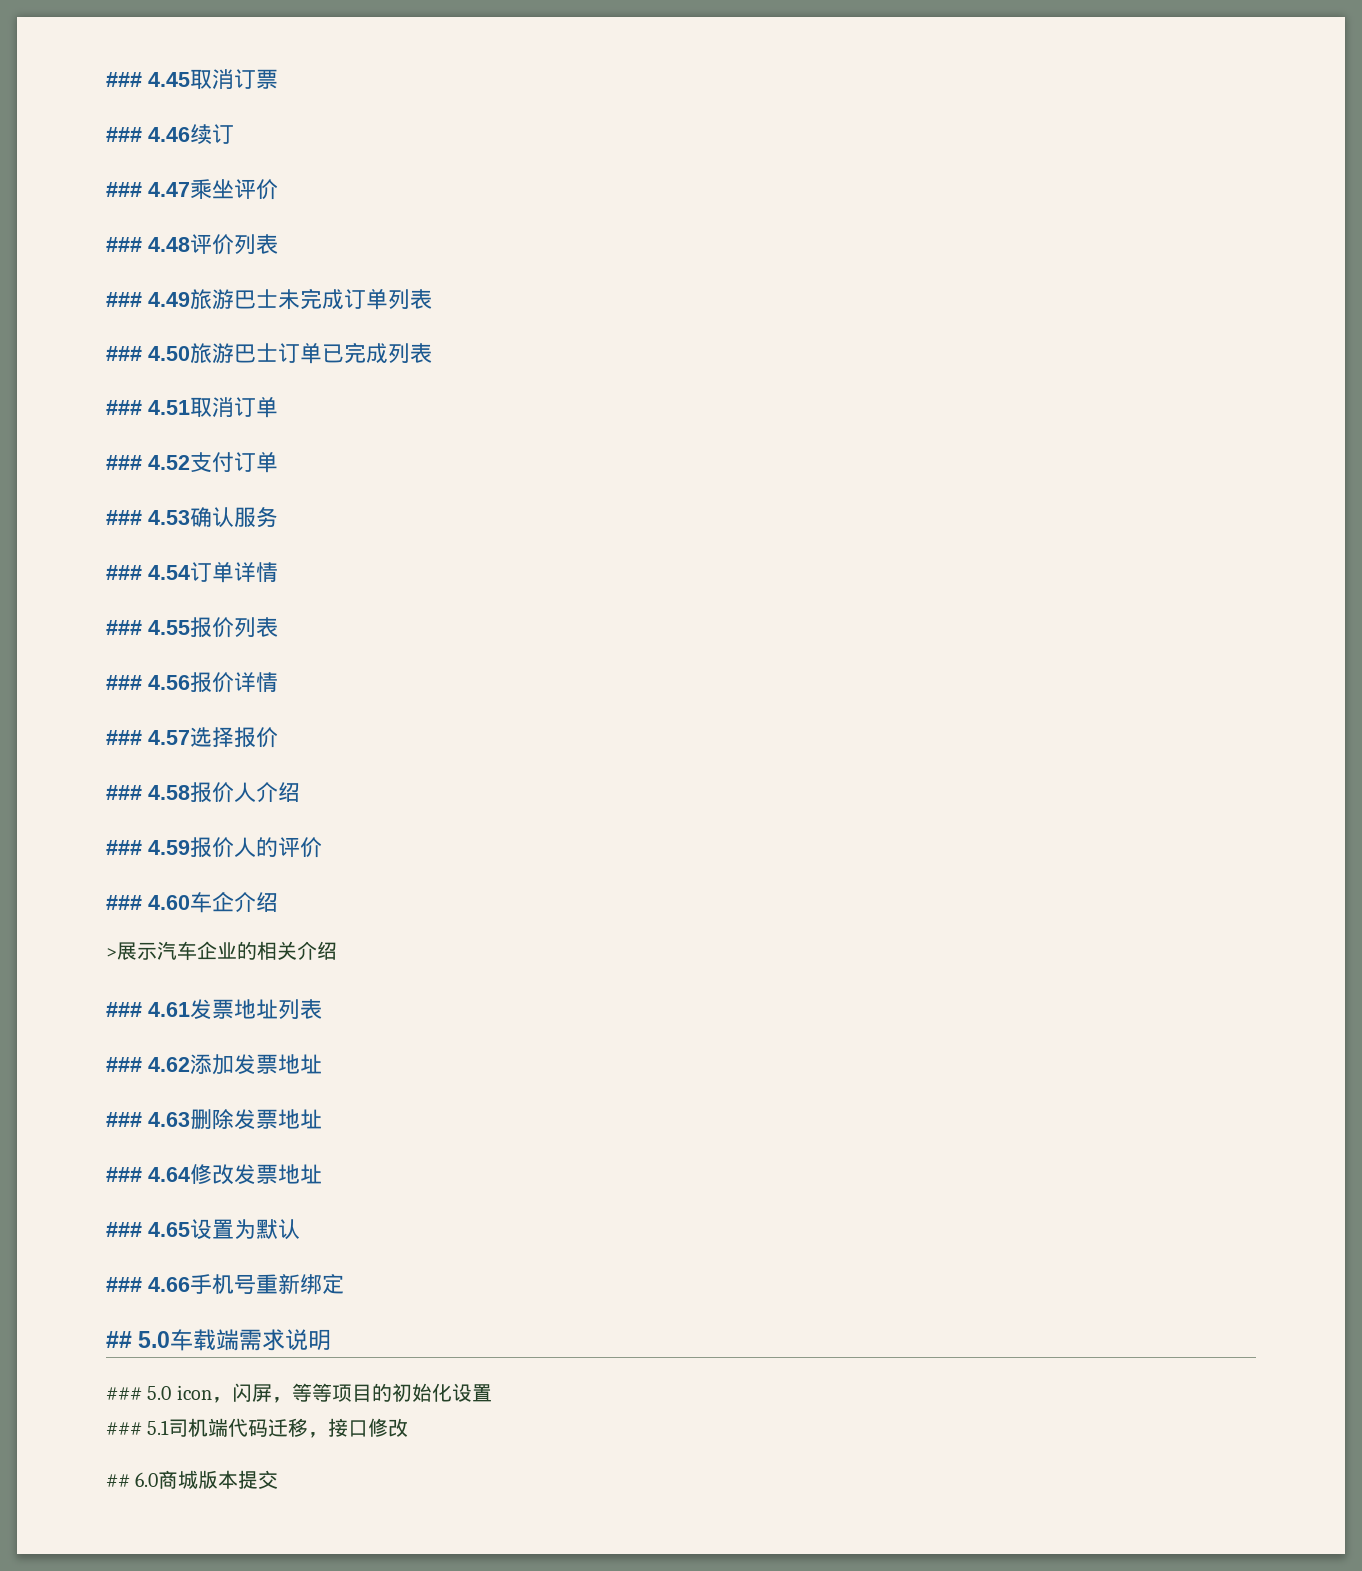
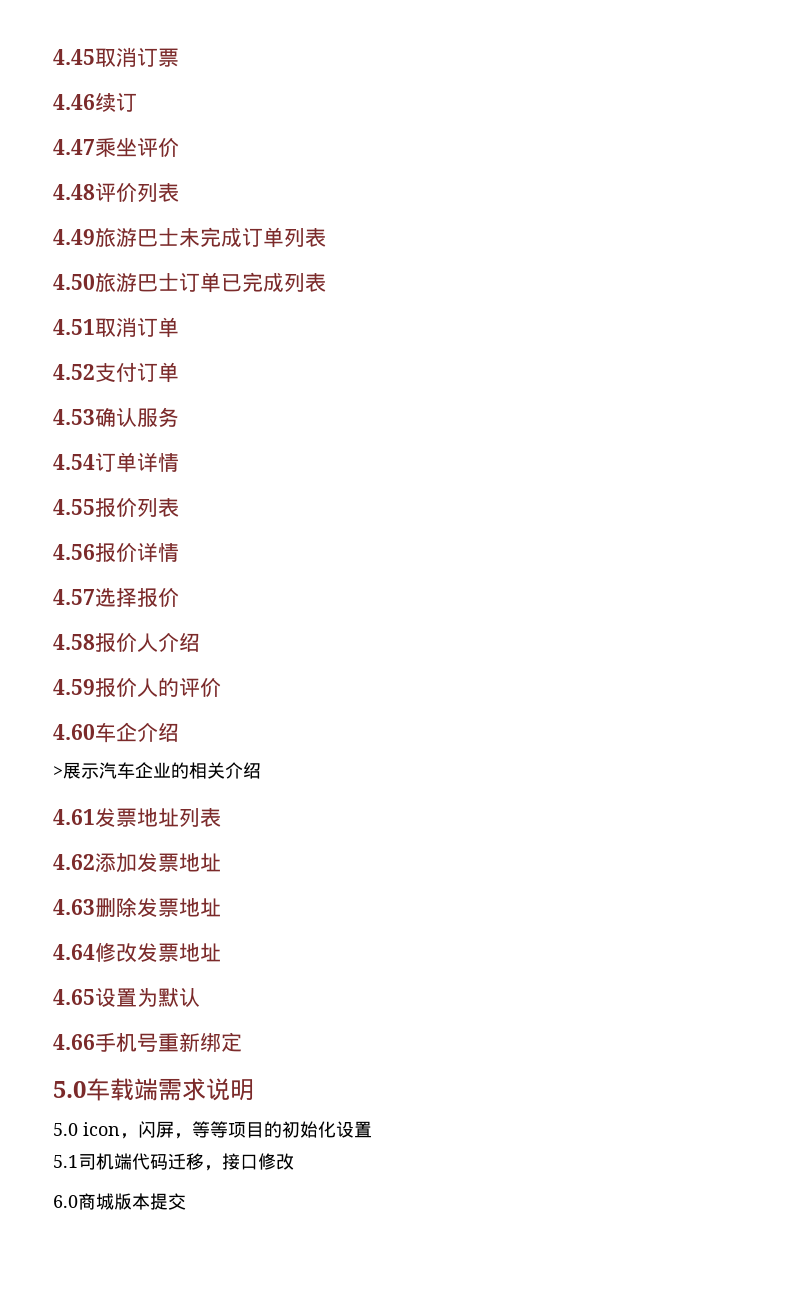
[106,72,142,87] ### -> (53, 57) none
[106,127,142,142] ### -> (179, 57) none
[106,182,142,197] ### -> (137, 102) none
[106,237,142,252] ### -> (179, 147) none
[106,292,142,307] ### -> (179, 192) none
[106,346,142,361] ### -> (326, 237) none
[106,400,142,415] ### -> (326, 282) none
[106,455,142,470] ### -> (179, 327) none
[106,510,142,525] ### -> (179, 372) none
[106,565,142,580] ### -> (179, 417) none
[106,620,142,635] ### -> (179, 462) none
[106,675,142,690] ### -> (179, 507) none
[106,730,142,745] ### -> (179, 552) none
[106,785,142,800] ### -> (179, 597) none
[106,840,142,855] ### -> (200, 642) none
[106,895,142,910] ### -> (221, 687) none
[106,1002,142,1017] ### -> (261, 770) none
[106,1057,142,1072] ### -> (221, 817) none
[106,1112,142,1127] ### -> (221, 862) none
[106,1167,142,1182] ### -> (221, 907) none
[106,1222,142,1237] ### -> (221, 952) none
[106,1277,142,1292] ### -> (200, 998) none
[106,1331,132,1348] ## -> (242, 1042) none
[106,1387,142,1400] ### -> (254, 1090) none
[106,1422,142,1435] ### -> (372, 1129) none
[106,1474,130,1487] ## -> (294, 1161) none

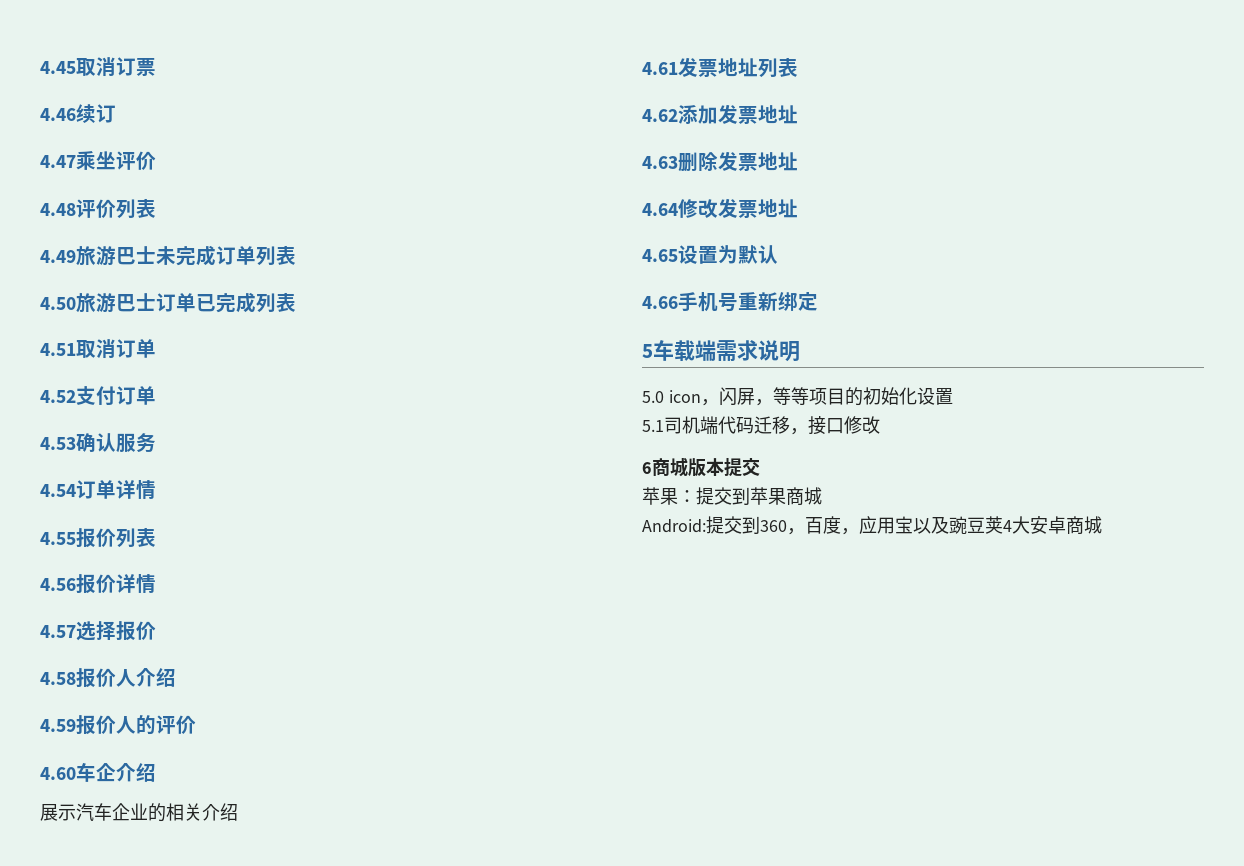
[53,766,63,777] > -> (156, 772) none
[53,1081,86,1098] 5.0 -> [642,344,653,358] 5
[53,1195,78,1208] 6.0 -> [642,462,652,474] 6
(186, 1201) none -> [642,487,822,505] [642,516,1102,535] // 苹果：提交到苹果商城 // Android:提交到360，百度，应用宝以及豌豆荚4大安卓商城

